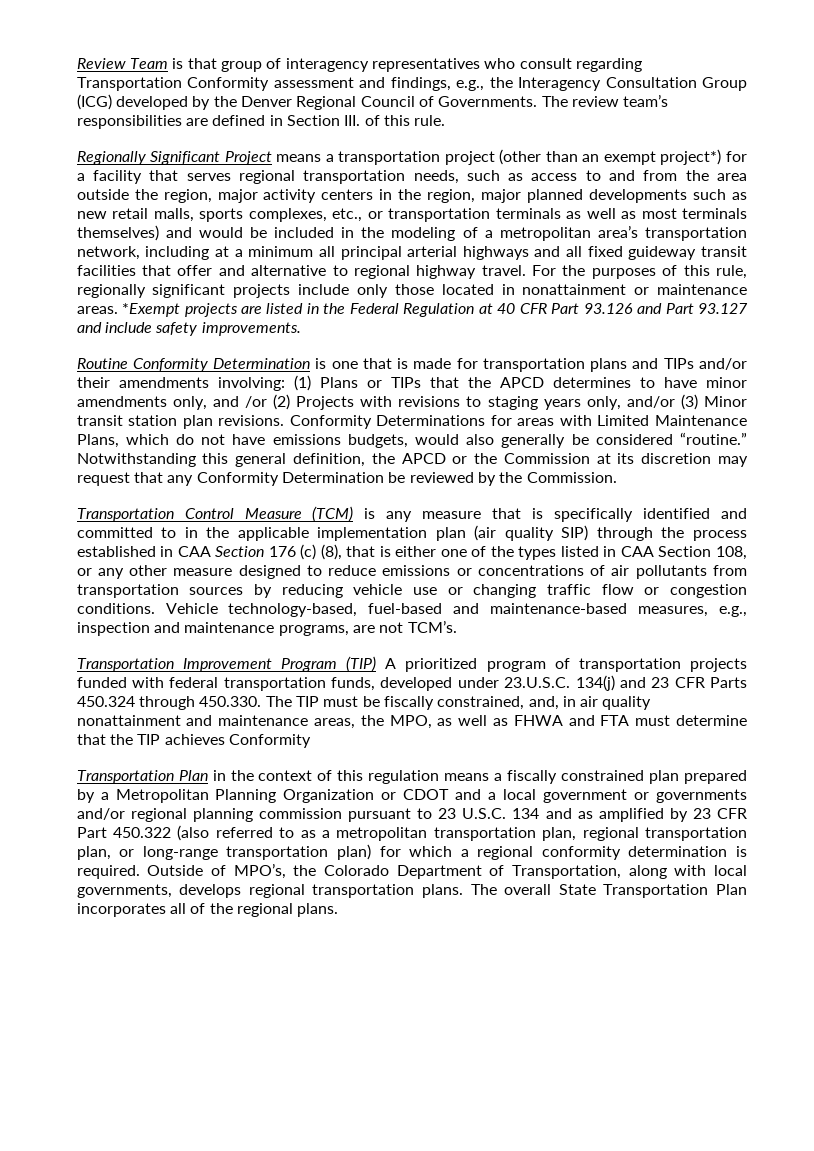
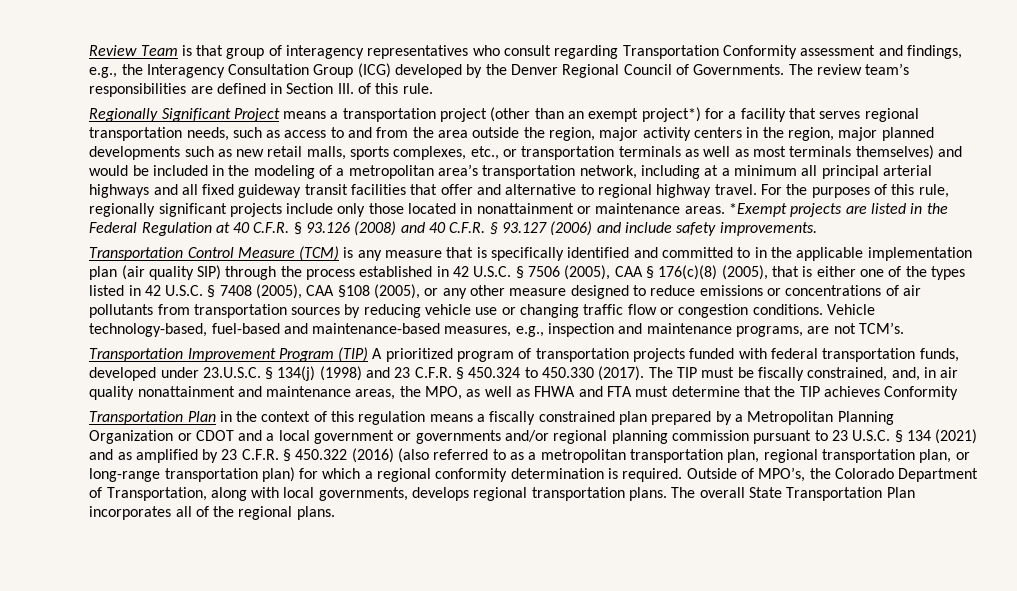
[519,303,749,314] [76,322,301,336] [76,358,747,372] [76,375,747,391] [76,394,747,410] [76,415,747,429] [76,432,747,448] [76,453,748,467] [76,472,617,486] CFR Part 93.126 and Part 93.127 and include safety improvements. // Routine Conformity Determination is one that is made for transportation plans and TIPs and/or their amendments involving: (1) Plans or TIPs that the APCD determines to have minor amendments only, and /or (2) Projects with revisions to staging years only, and/or (3) Minor transit station plan revisions. Conformity Determinations for areas with Limited Maintenance Plans, which do not have emissions budgets, would also generally be considered “routine.” Notwithstanding this general definition, the APCD or the Commission at its discretion may request that any Conformity Determination be reviewed by the Commission. -> [253,221,817,236] C.F.R. § 93.126 (2008) and 40 C.F.R. § 93.127 (2006) and include safety improvements.
[177,544,342,560] CAA Section 176 (c) (8), -> [453,265,768,280] 42 U.S.C. § 7506 (2005), CAA § 176(c)(8) (2005),
[620,546,747,560] CAA Section 108, -> [144,284,421,299] 42 U.S.C. § 7408 (2005), CAA §108 (2005),
[575,675,748,691] [76,696,262,710] 134(j) and 23 CFR Parts 450.324 through 450.330. -> [265,366,645,381] § 134(j) (1998) and 23 C.F.R. § 450.324 to 450.330 (2017).
[512,808,540,819] 134 -> [894,429,978,444] § 134 (2021)
[717,808,747,819] [76,827,172,838] CFR Part 450.322 -> [241,448,394,463] C.F.R. § 450.322 (2016)

